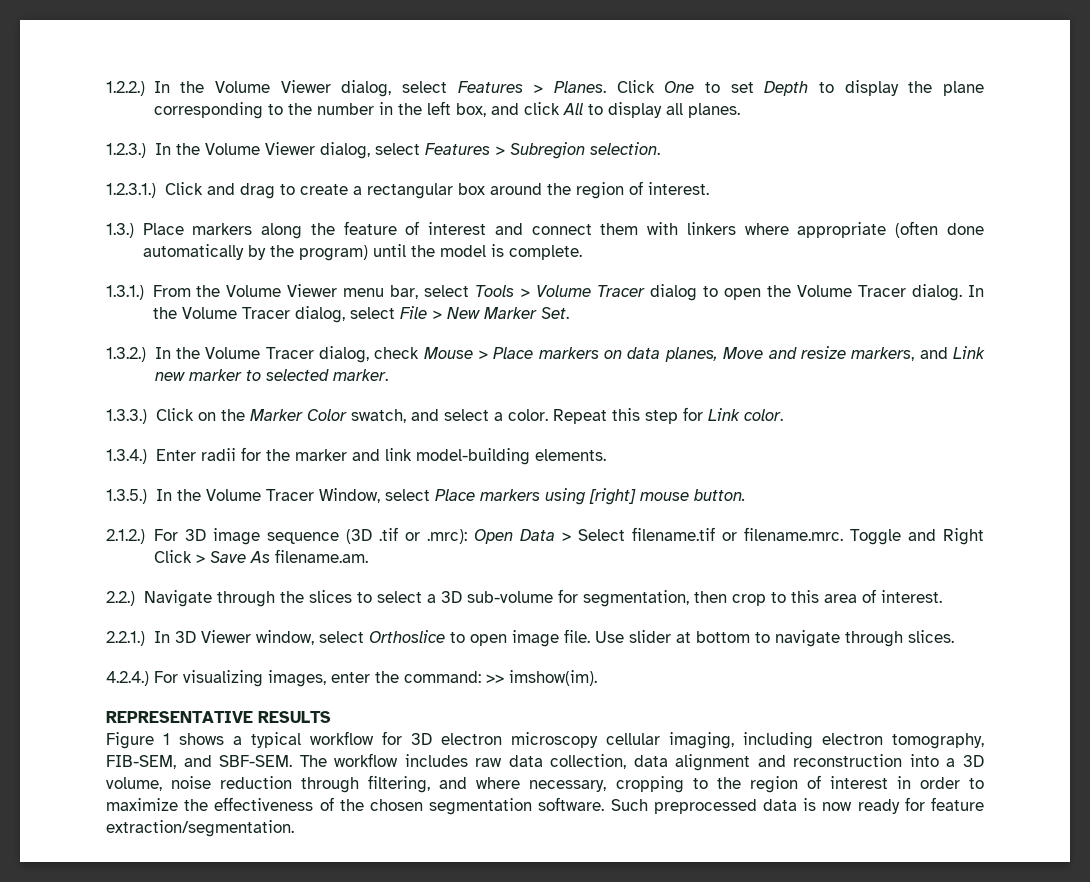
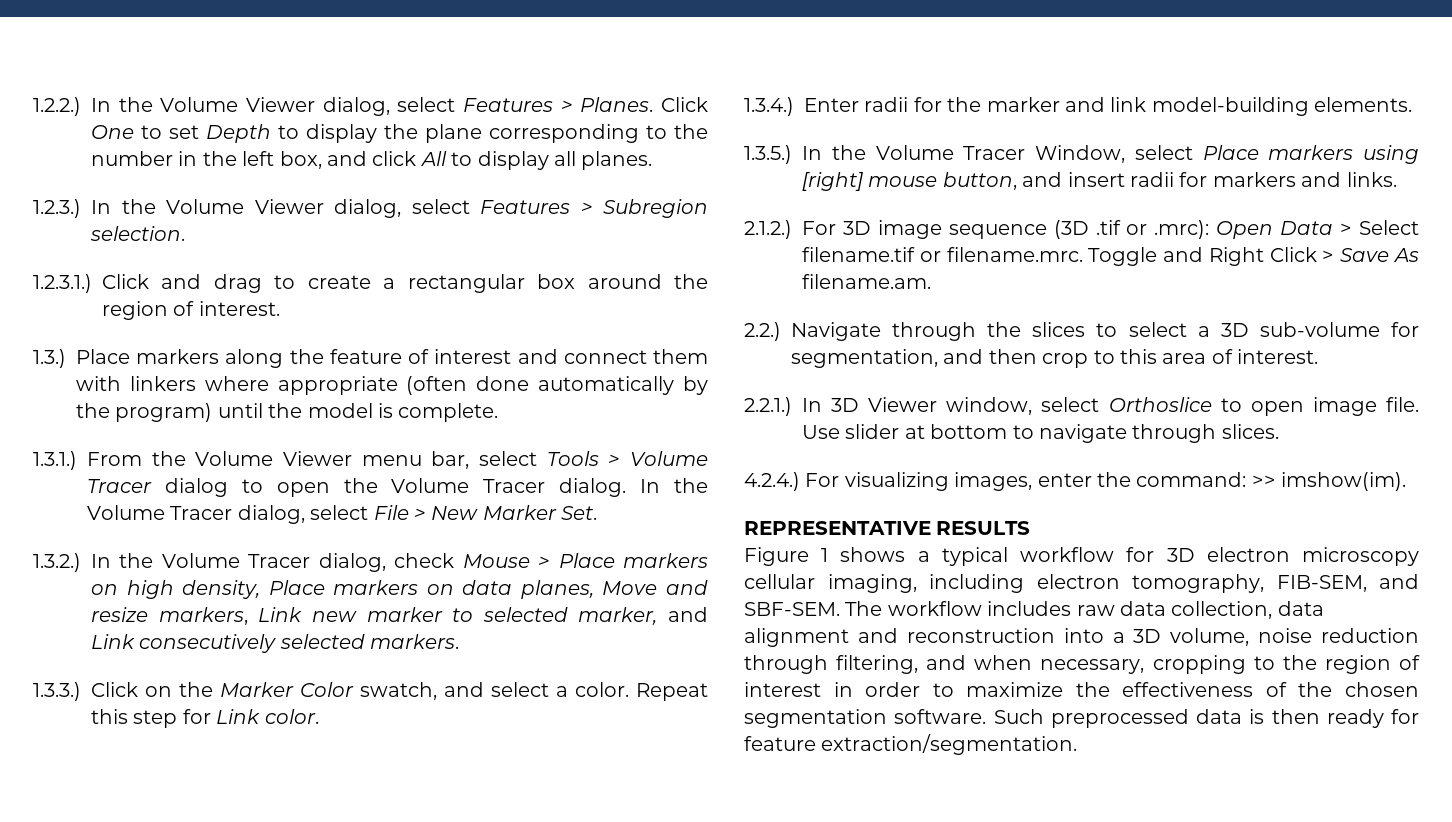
(623, 354) none -> [126,580,454,599] high density, Place markers on
[919,347,948,359] and -> (248, 616) none
[332,369,388,381] marker. -> [578,607,708,625] [91,634,460,653] marker, and Link consecutively selected markers.
[693,489,746,501] button. -> [942,172,1397,190] button, and insert radii for markers and links.
(689, 598) none -> [943,349,984,364] and
[476,777,521,789] where -> [974,655,1033,670] when
[822,802,853,811] now -> [1271,709,1320,724] then

